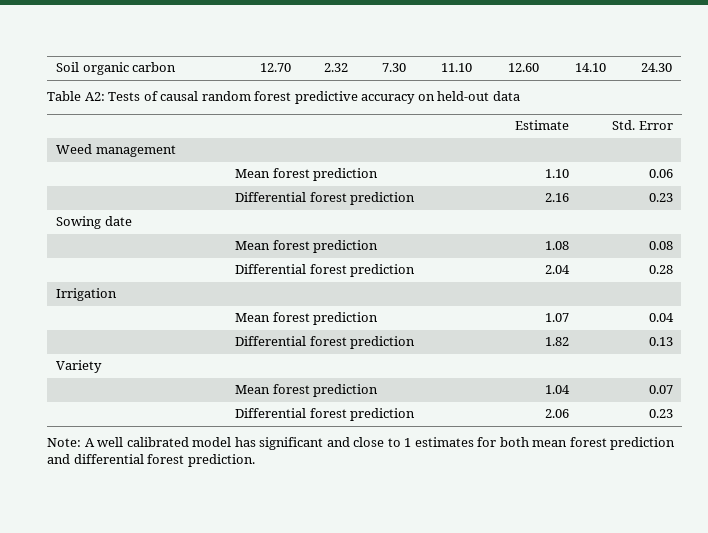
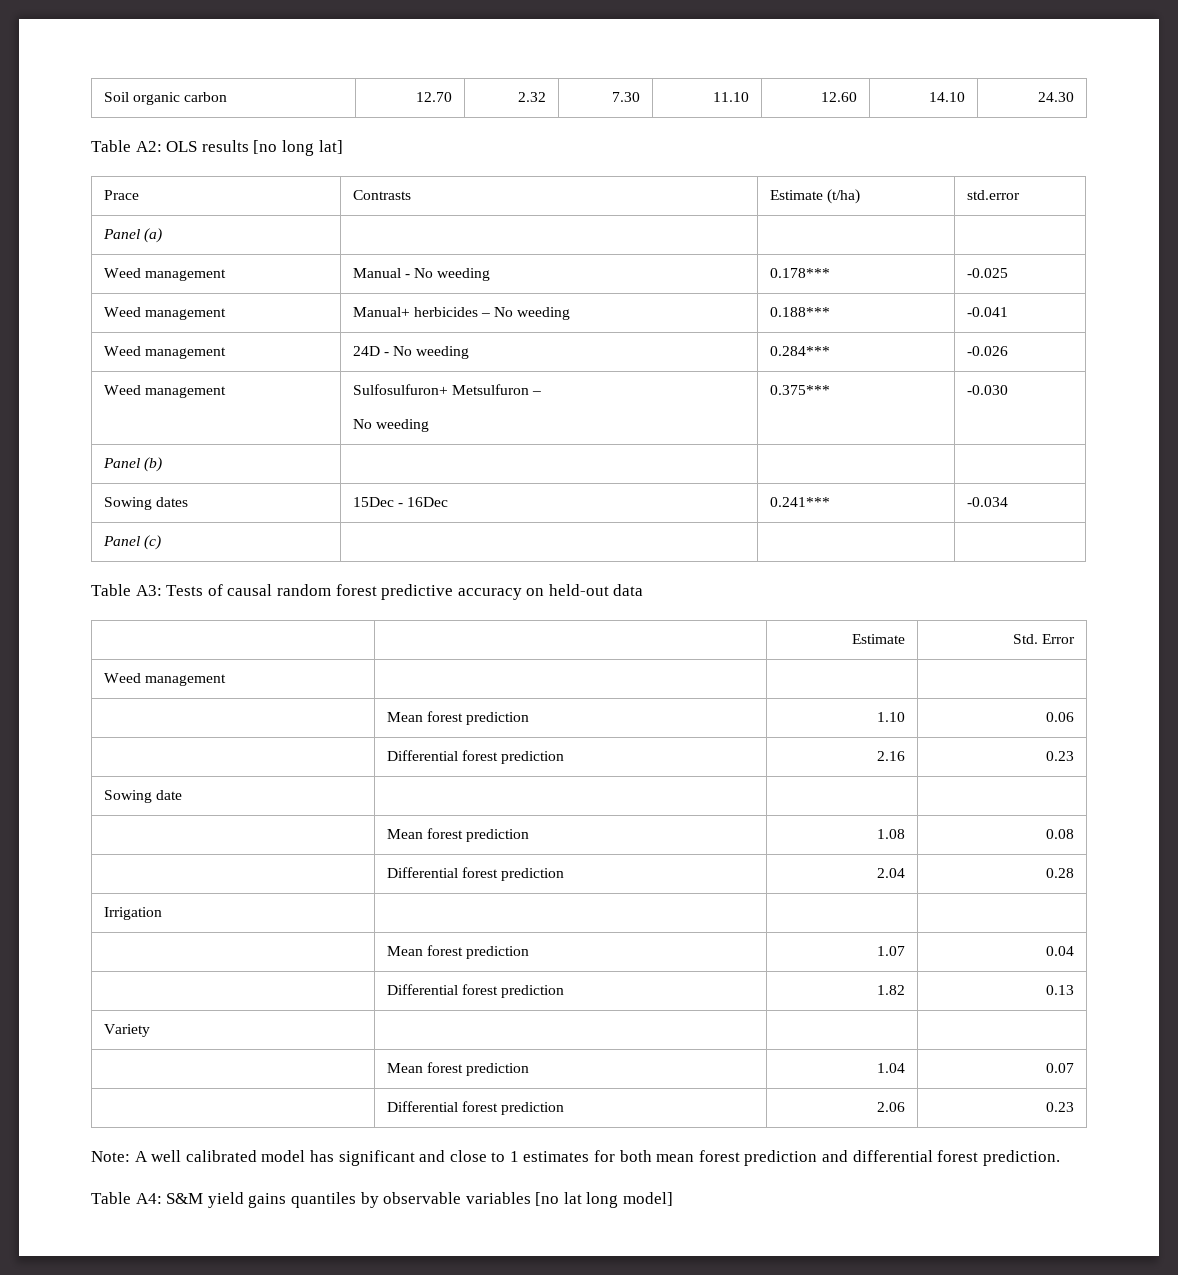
(105, 96) none -> [166,140,343,156] [103,190,139,200] [352,190,411,200] [769,189,860,204] [966,190,1020,200] [102,228,162,243] [103,268,226,281] [352,268,491,281] [769,268,830,278] [966,268,1008,278] [103,307,226,320] [352,307,571,320] [769,307,830,317] [966,307,1008,317] [103,346,226,359] [352,346,470,359] [769,346,830,356] [966,346,1008,356] [103,385,226,398] [352,384,541,395] [352,419,429,432] [769,385,830,395] [966,385,1008,395] [102,457,162,472] [103,497,188,510] [352,497,448,507] [769,497,830,507] [966,497,1008,507] [102,535,161,550] [91,584,162,596] OLS results [no long lat] // Prace | Contrasts | Estimate (t/ha) | std.error // Panel (a) | | | // Weed management | Manual - No weeding | 0.178*** | -0.025 // Weed management | Manual+ herbicides – No weeding | 0.188*** | -0.041 // Weed management | 24D - No weeding | 0.284*** | -0.026 // Weed management | Sulfosulfuron+ Metsulfuron – // No weeding | 0.375*** | -0.030 // Panel (b) | | | // Sowing dates | 15Dec - 16Dec | 0.241*** | -0.034 // Panel (c) | | | // Table A3:
(255, 460) none -> [91,1192,674,1208] // Table A4: S&M yield gains quantiles by observable variables [no lat long model]

